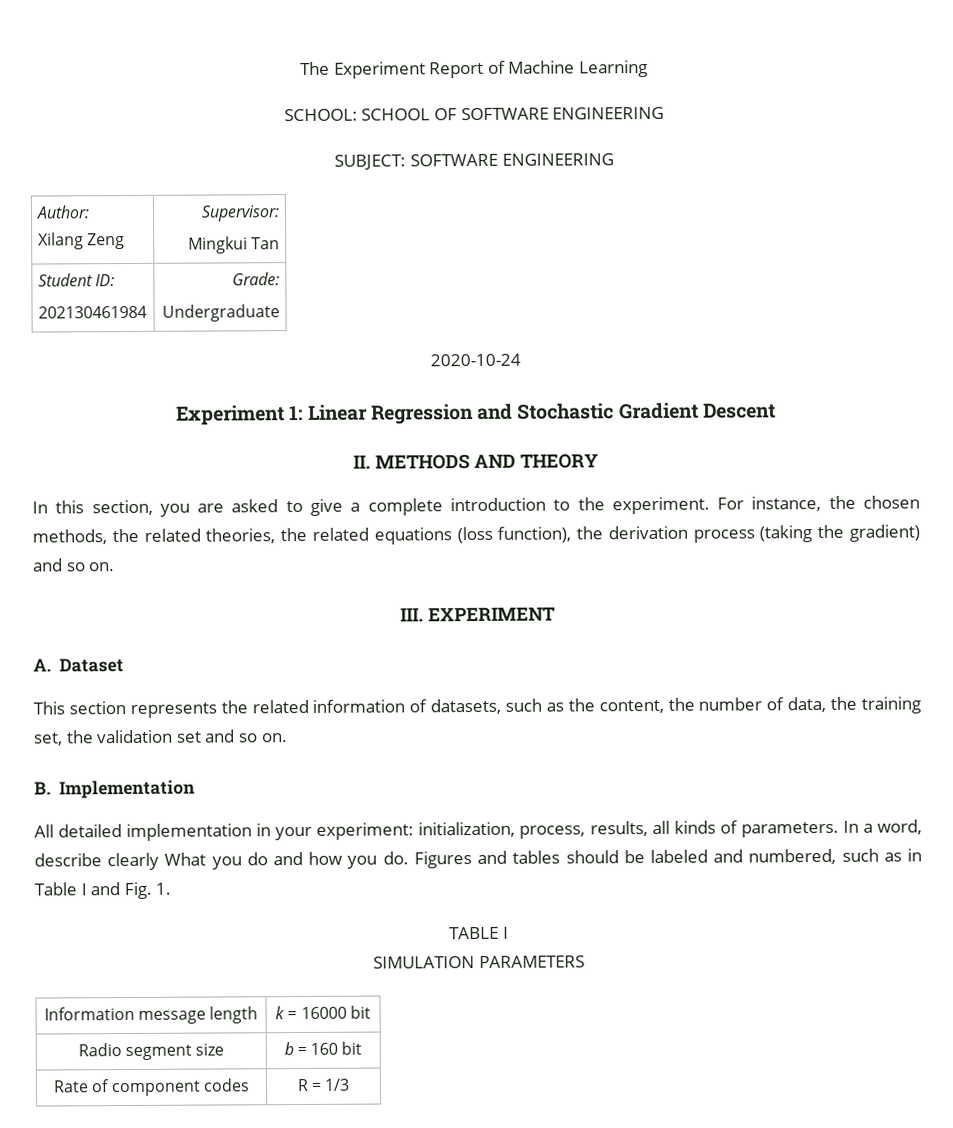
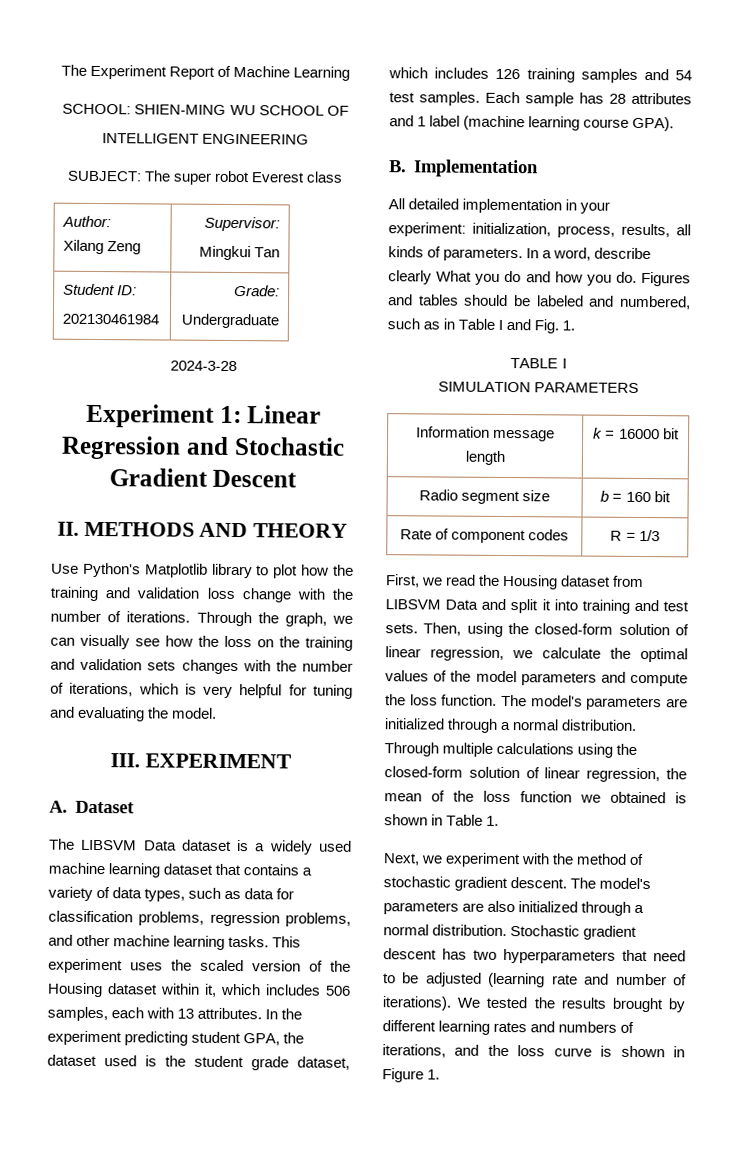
(358, 115) none -> [134,104,256,116] SHIEN-MING WU
[460,107,549,121] SOFTWARE -> [101,133,199,144] // INTELLIGENT
[409,153,614,167] SOFTWARE ENGINEERING -> [143,170,344,185] The super robot Everest class
[429,353,521,367] 2020-10-24 -> [170,360,237,372] 2024-3-28
[32,495,920,517] [32,524,921,545] [32,558,116,572] [399,606,556,622] [33,658,124,673] [33,696,921,718] [33,729,288,746] In this section, you are asked to give a complete introduction to the experiment. For instance, the chosen methods, the related theories, the related equations (loss function), the derivation process (taking the gradient) and so on. // III. EXPERIMENT // A. Dataset // This section represents the related information of datasets, such as the content, the number of data, the training set, the validation set and so on. -> [51,562,354,579] [50,586,353,603] [50,610,353,627] [50,634,353,651] [50,658,353,675] [50,682,353,699] [50,706,218,722] [110,753,292,769] [49,800,135,814] [49,838,352,855] [48,862,313,878] [48,886,295,902] [48,910,351,927] [48,934,302,950] [48,958,351,974] [47,982,351,998] [47,1006,303,1022] [47,1030,305,1046] [47,1054,350,1071] [388,67,692,83] [389,91,692,107] [389,115,675,132] Use Python's Matplotlib library to plot how the training and validation loss change with the number of iterations. Through the graph, we can visually see how the loss on the training and validation sets changes with the number of iterations, which is very helpful for tuning and evaluating the model. // III. EXPERIMENT // A. Dataset // The LIBSVM Data dataset is a widely used machine learning dataset that contains a variety of data types, such as data for classification problems, regression problems, and other machine learning tasks. This experiment uses the scaled version of the Housing dataset within it, which includes 506 samples, each with 13 attributes. In the experiment predicting student GPA, the dataset used is the student grade dataset, which includes 126 training samples and 54 test samples. Each sample has 28 attributes and 1 label (machine learning course GPA).
(351, 1084) none -> [385,574,645,590] [385,598,689,614] [385,622,689,637] [385,646,688,663] [385,670,688,687] [385,694,688,711] [384,718,637,733] [384,742,638,758] [384,766,687,783] [384,790,687,804] [384,814,500,826] [383,852,645,868] [383,876,652,892] [383,900,645,916] [383,924,638,940] [383,948,686,964] [383,972,687,988] [382,996,685,1013] [382,1020,635,1035] [382,1044,685,1058] [382,1068,441,1083] // First, we read the Housing dataset from LIBSVM Data and split it into training and test sets. Then, using the closed-form solution of linear regression, we calculate the optimal values of the model parameters and compute the loss function. The model's parameters are initialized through a normal distribution. Through multiple calculations using the closed-form solution of linear regression, the mean of the loss function we obtained is shown in Table 1. // Next, we experiment with the method of stochastic gradient descent. The model's parameters are also initialized through a normal distribution. Stochastic gradient descent has two hyperparameters that need to be adjusted (learning rate and number of iterations). We tested the results brought by different learning rates and numbers of iterations, and the loss curve is shown in Figure 1.

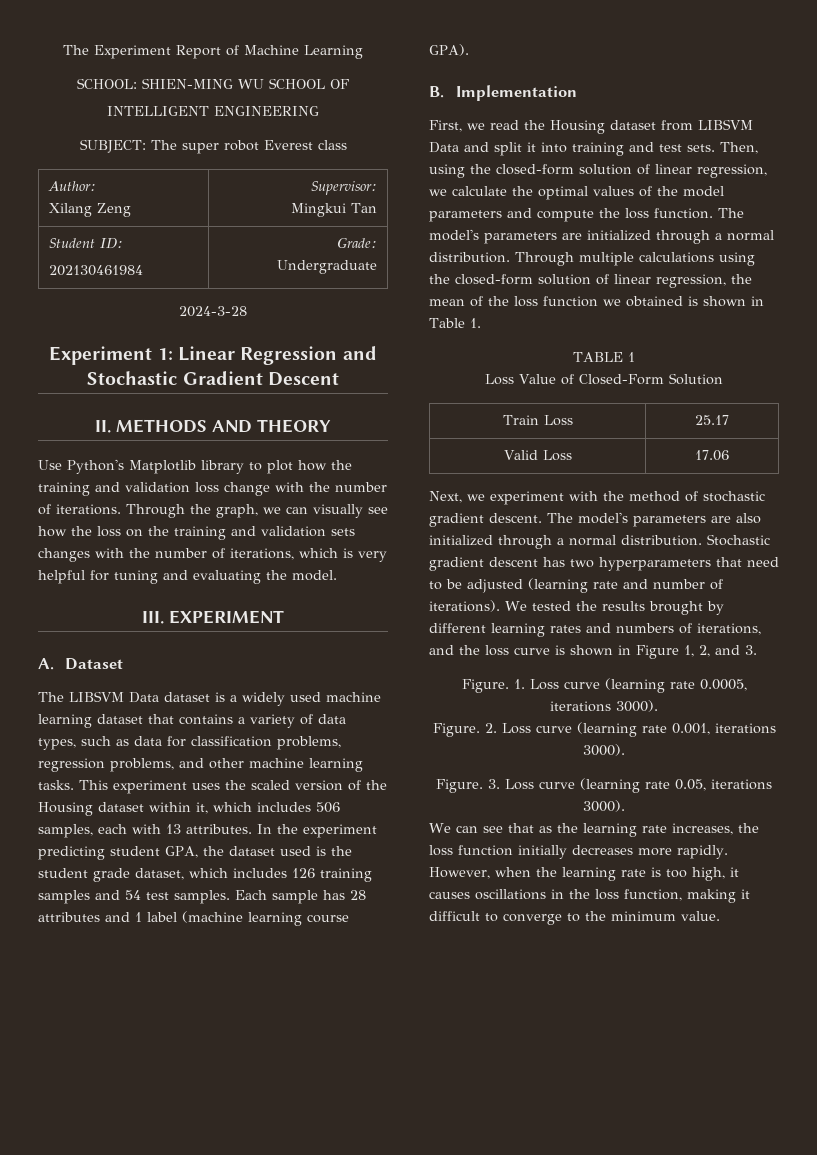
[388,198,611,214] [388,222,691,238] [388,246,652,262] [388,270,691,287] [388,294,691,310] [387,318,576,334] [510,358,567,369] [437,381,640,393] [415,426,556,442] [464,450,505,465] [593,427,680,440] [418,489,551,505] [600,490,671,503] [399,528,570,544] [610,529,660,542] // All detailed implementation in your experiment: initialization, process, results, all kinds of parameters. In a word, describe clearly What you do and how you do. Figures and tables should be labeled and numbered, such as in Table I and Fig. 1. // TABLE I // SIMULATION PARAMETERS // Information message length | k = 16000 bit // Radio segment size | b = 160 bit // Rate of component codes | R = 1/3 -> (577, 93) none
(500, 820) none -> [573,352,635,362] [485,373,723,385] [502,415,573,426] [695,415,729,425] [503,450,572,461] [695,450,729,461] // TABLE 1 // Loss Value of Closed-Form Solution // Train Loss | 25.17 // Valid Loss | 17.06
[427,1069,441,1080] 1. -> [684,645,757,657] [461,678,747,693] [550,700,658,712] [432,722,776,737] [583,744,625,756] [436,778,772,793] [583,800,625,812] [429,823,759,837] [429,845,728,859] [429,867,739,881] [429,889,750,903] [429,911,720,925] 1, 2, and 3. // Figure. 1. Loss curve (learning rate 0.0005, iterations 3000). // Figure. 2. Loss curve (learning rate 0.001, iterations 3000). // Figure. 3. Loss curve (learning rate 0.05, iterations 3000). // We can see that as the learning rate increases, the loss function initially decreases more rapidly. However, when the learning rate is too high, it causes oscillations in the loss function, making it difficult to converge to the minimum value.

